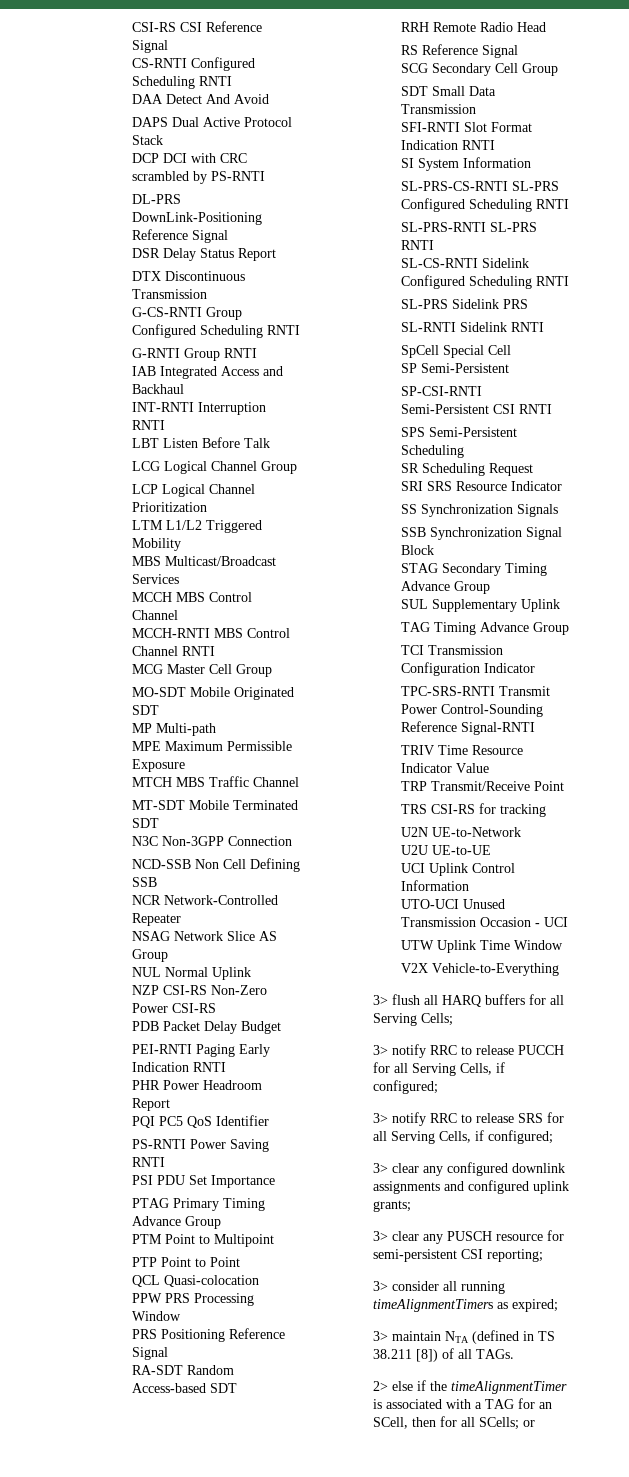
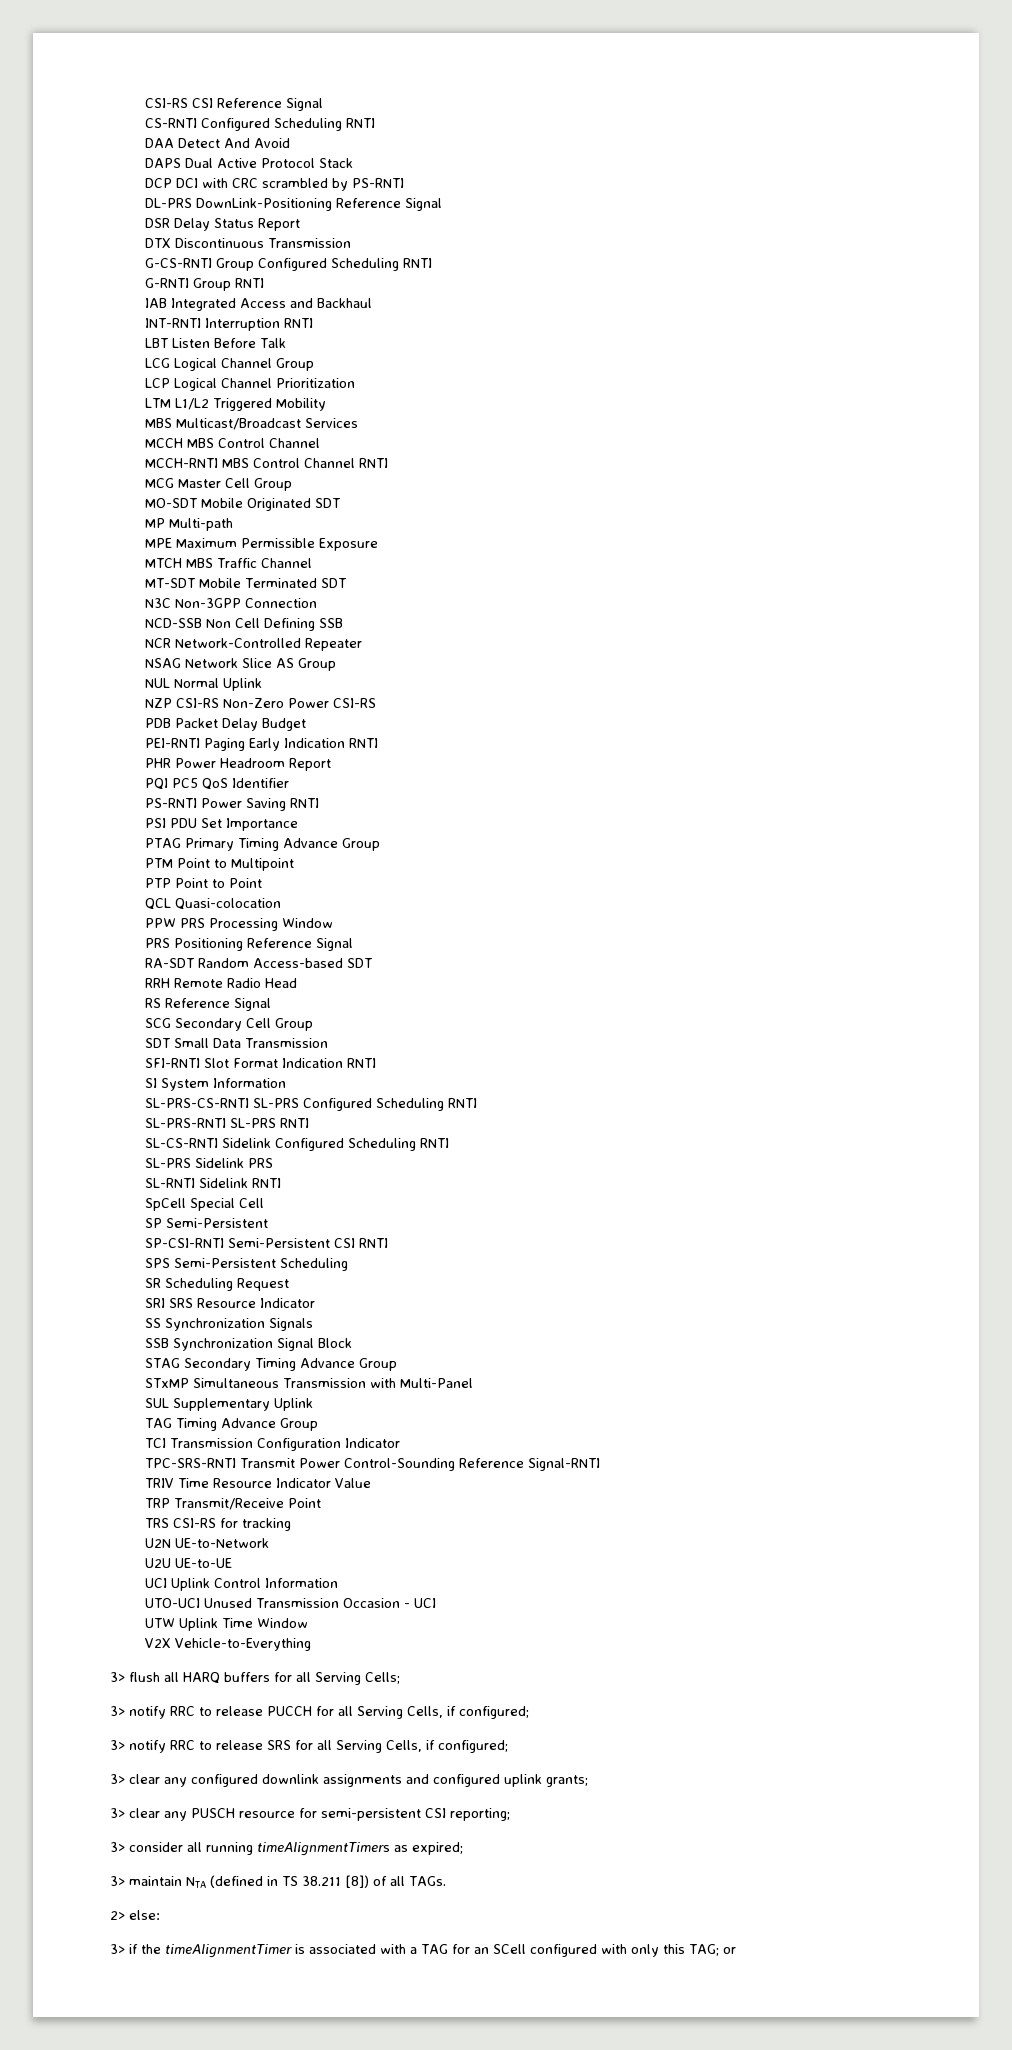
(490, 587) none -> [145,1378,474,1388] // STxMP Simultaneous Transmission with Multi-Panel
[391,1381,413,1391] else -> [128,1910,160,1920] [109,1944,125,1954] else: // 3>
[372,1416,519,1430] SCell, then for all SCells; -> [492,1944,719,1957] SCell configured with only this TAG;

